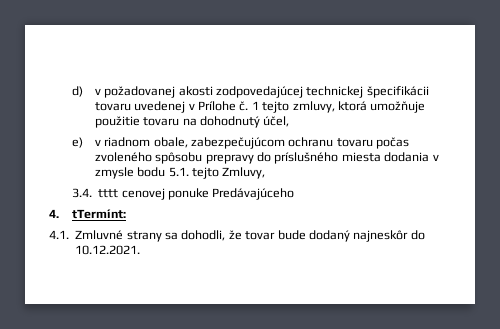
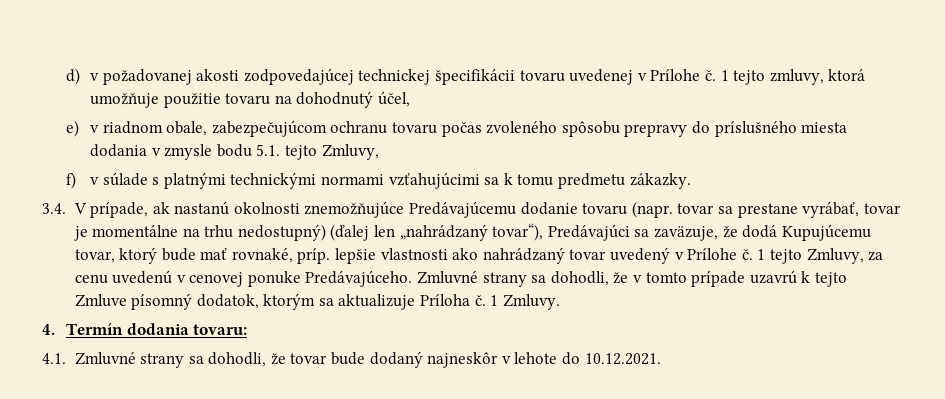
[71,188,295,200] [49,209,126,219] 3.4. tttt cenovej ponuke Predávajúceho // 4. tTermínt: -> [66,172,691,189] [42,201,901,218] [73,223,871,241] [74,247,884,264] [74,270,847,287] [74,293,560,310] [42,323,248,335] f) v súlade s platnými technickými normami vzťahujúcimi sa k tomu predmetu zákazky. // 3.4. V prípade, ak nastanú okolnosti znemožňujúce Predávajúcemu dodanie tovaru (napr. tovar sa prestane vyrábať, tovar je momentálne na trhu nedostupný) (ďalej len „nahrádzaný tovar“), Predávajúci sa zaväzuje, že dodá Kupujúcemu tovar, ktorý bude mať rovnaké, príp. lepšie vlastnosti ako nahrádzaný tovar uvedený v Prílohe č. 1 tejto Zmluvy, za cenu uvedenú v cenovej ponuke Predávajúceho. Zmluvné strany sa dohodli, že v tomto prípade uzavrú k tejto Zmluve písomný dodatok, ktorým sa aktualizuje Príloha č. 1 Zmluvy. // 4. Termín dodania tovaru:
(409, 236) none -> [501,352,558,364] v lehote

